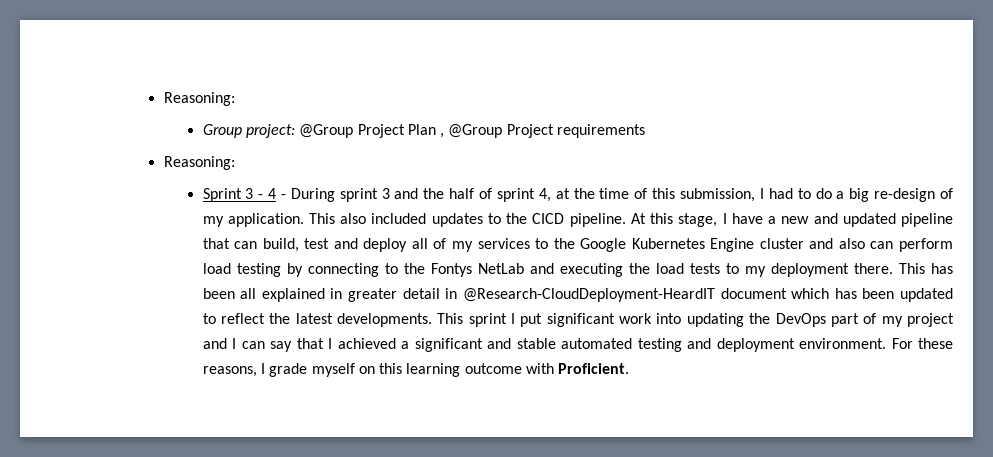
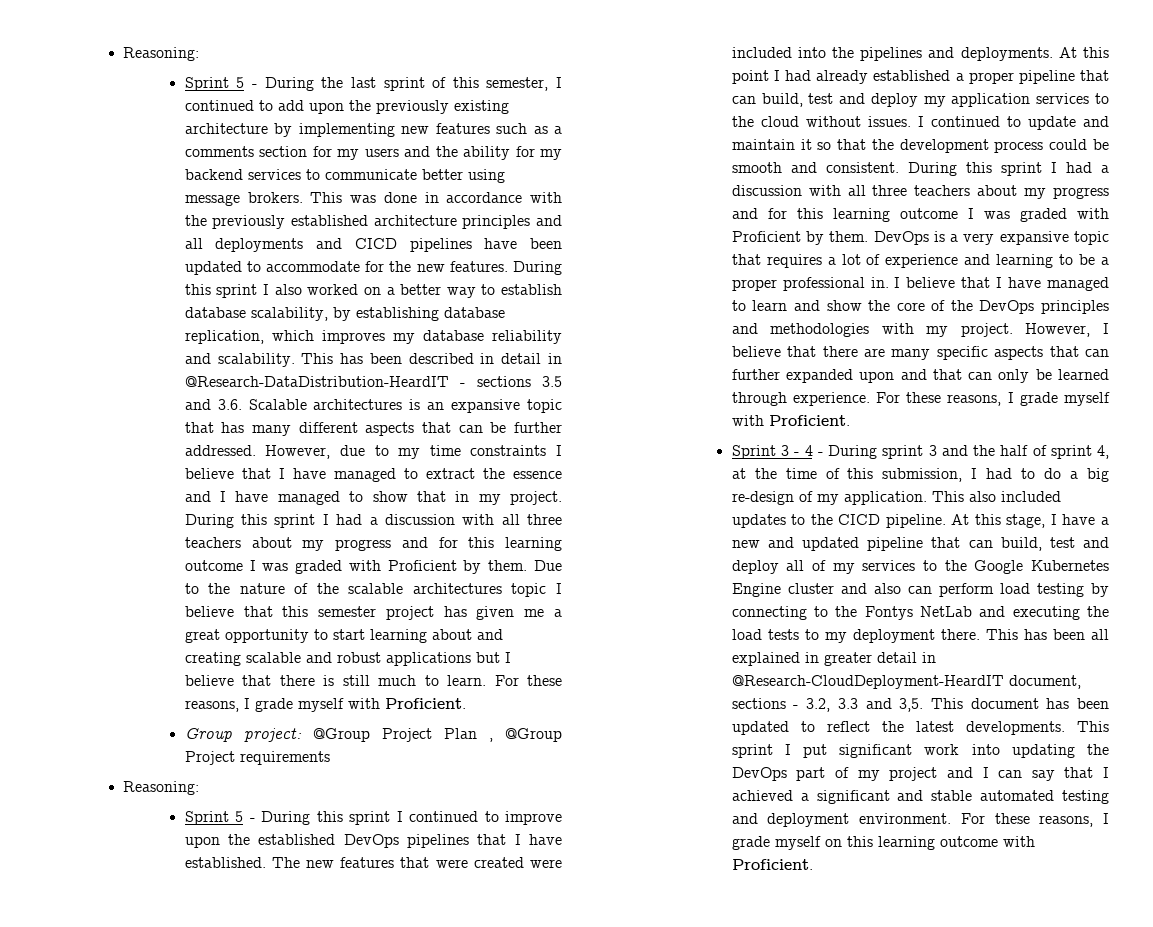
[163,92,235,106] Reasoning: -> [123,47,200,61] [184,77,562,91] [184,100,509,114] [184,123,562,137] [184,146,562,160] [184,169,505,183] [184,192,562,206] [184,215,562,229] [184,238,562,252] [184,261,562,275] [184,284,562,298] [184,307,505,321] [184,330,562,344] [184,353,563,367] [184,376,562,387] [184,399,562,413] [184,422,562,436] [184,445,563,459] [184,468,562,482] [184,491,562,505] [184,514,562,528] [184,537,562,551] [184,560,562,574] [184,583,562,597] [184,606,563,620] [184,629,503,643] [184,652,511,666] [184,675,562,686] [184,698,466,712] Reasoning: // Sprint 5 - During the last sprint of this semester, I continued to add upon the previously existing architecture by implementing new features such as a comments section for my users and the ability for my backend services to communicate better using message brokers. This was done in accordance with the previously established architecture principles and all deployments and CICD pipelines have been updated to accommodate for the new features. During this sprint I also worked on a better way to establish database scalability, by establishing database replication, which improves my database reliability and scalability. This has been described in detail in @Research-DataDistribution-HeardIT - sections 3.5 and 3.6. Scalable architectures is an expansive topic that has many different aspects that can be further addressed. However, due to my time constraints I believe that I have managed to extract the essence and I have managed to show that in my project. During this sprint I had a discussion with all three teachers about my progress and for this learning outcome I was graded with Proficient by them. Due to the nature of the scalable architectures topic I believe that this semester project has given me a great opportunity to start learning about and creating scalable and robust applications but I believe that there is still much to learn. For these reasons, I grade myself with Proficient.
(235, 163) none -> [184,811,562,825] [184,834,563,848] [184,857,562,868] [731,47,1109,61] [731,70,1109,84] [731,93,1109,107] [731,116,1109,130] [731,139,1109,153] [731,162,1109,176] [731,185,1109,199] [731,208,1109,222] [731,231,1109,245] [731,254,1109,268] [731,277,1110,291] [731,300,1109,314] [731,323,1109,337] [731,346,1109,360] [731,369,1110,383] [731,392,1110,406] [731,415,850,426] // Sprint 5 - During this sprint I continued to improve upon the established DevOps pipelines that I have established. The new features that were created were included into the pipelines and deployments. At this point I had already established a proper pipeline that can build, test and deploy my application services to the cloud without issues. I continued to update and maintain it so that the development process could be smooth and consistent. During this sprint I had a discussion with all three teachers about my progress and for this learning outcome I was graded with Proficient by them. DevOps is a very expansive topic that requires a lot of experience and learning to be a proper professional in. I believe that I have managed to learn and show the core of the DevOps principles and methodologies with my project. However, I believe that there are many specific aspects that can further expanded upon and that can only be learned through experience. For these reasons, I grade myself with Proficient.
[720,288,830,299] document which -> [1008,675,1081,689] [731,698,1039,712] document, sections - 3.2, 3.3 and 3,5. This document

